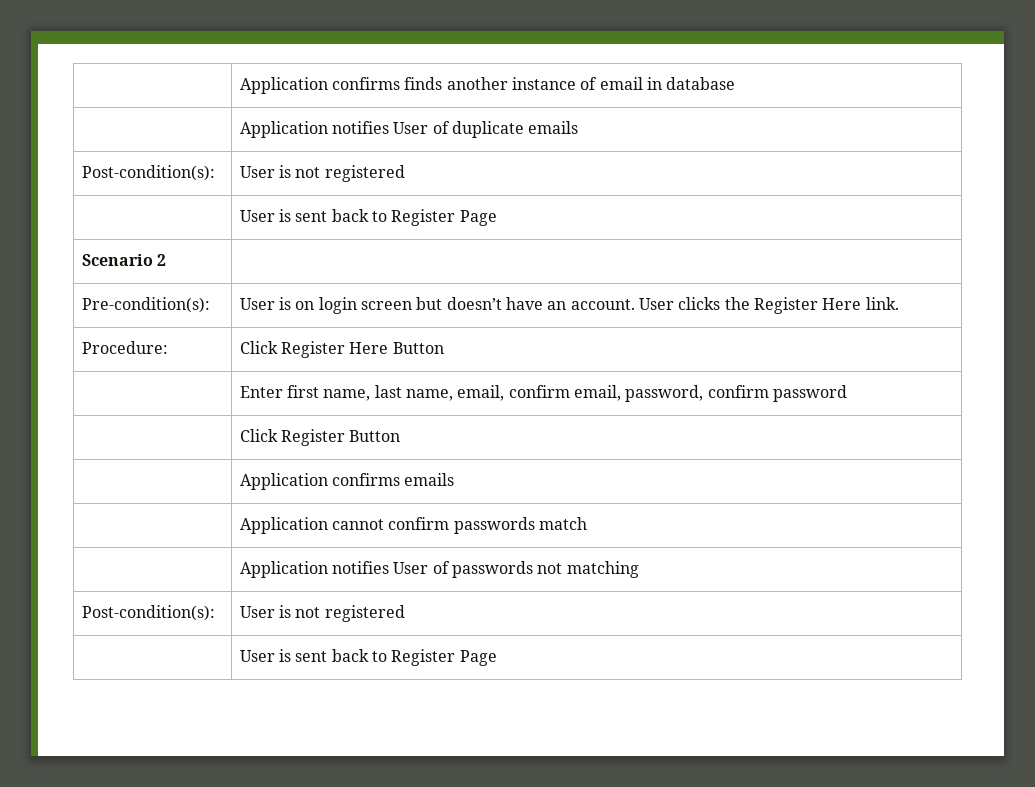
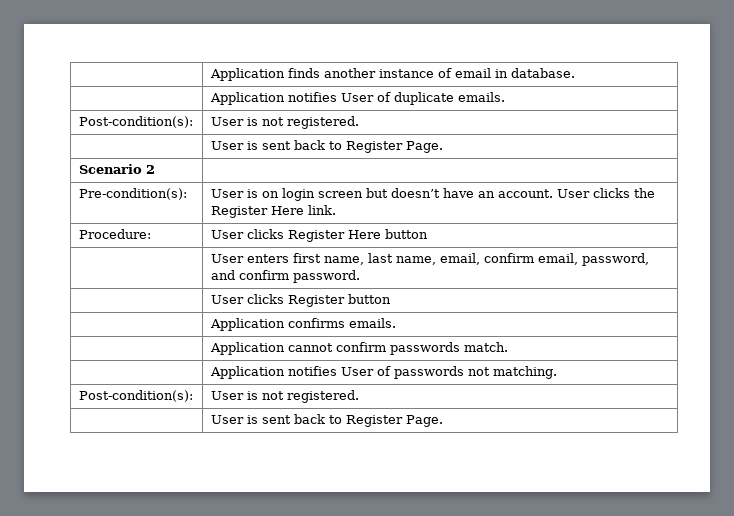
[239,77,401,94] | Application confirms -> [209,68,285,81] | Application
[666,77,736,90] database -> [510,68,575,78] database.
[528,121,579,134] [81,165,215,181] [239,165,405,182] [239,209,497,226] emails // Post-condition(s): | User is not registered // | User is sent back to Register Page -> [457,92,505,102] [78,116,193,128] [210,116,359,129] [210,140,443,153] emails. // Post-condition(s): | User is not registered. // | User is sent back to Register Page.
[239,341,444,358] [239,386,283,398] Click Register Here Button // | Enter -> [210,229,428,242] [210,254,289,263] User clicks Register Here button // | User enters
[707,385,848,402] [239,429,401,446] [239,473,455,490] confirm password // | Click Register Button // | Application confirms emails -> [210,270,360,283] [210,294,391,307] [209,318,396,331] and confirm password. // | User clicks Register button // | Application confirms emails.
[539,517,588,530] match -> [463,342,508,352] match.
[566,561,639,578] [81,605,215,621] [239,605,405,622] [239,649,497,666] matching // Post-condition(s): | User is not registered // | User is sent back to Register Page -> [492,366,557,379] [78,390,193,402] [210,390,359,403] [210,414,443,427] matching. // Post-condition(s): | User is not registered. // | User is sent back to Register Page.

